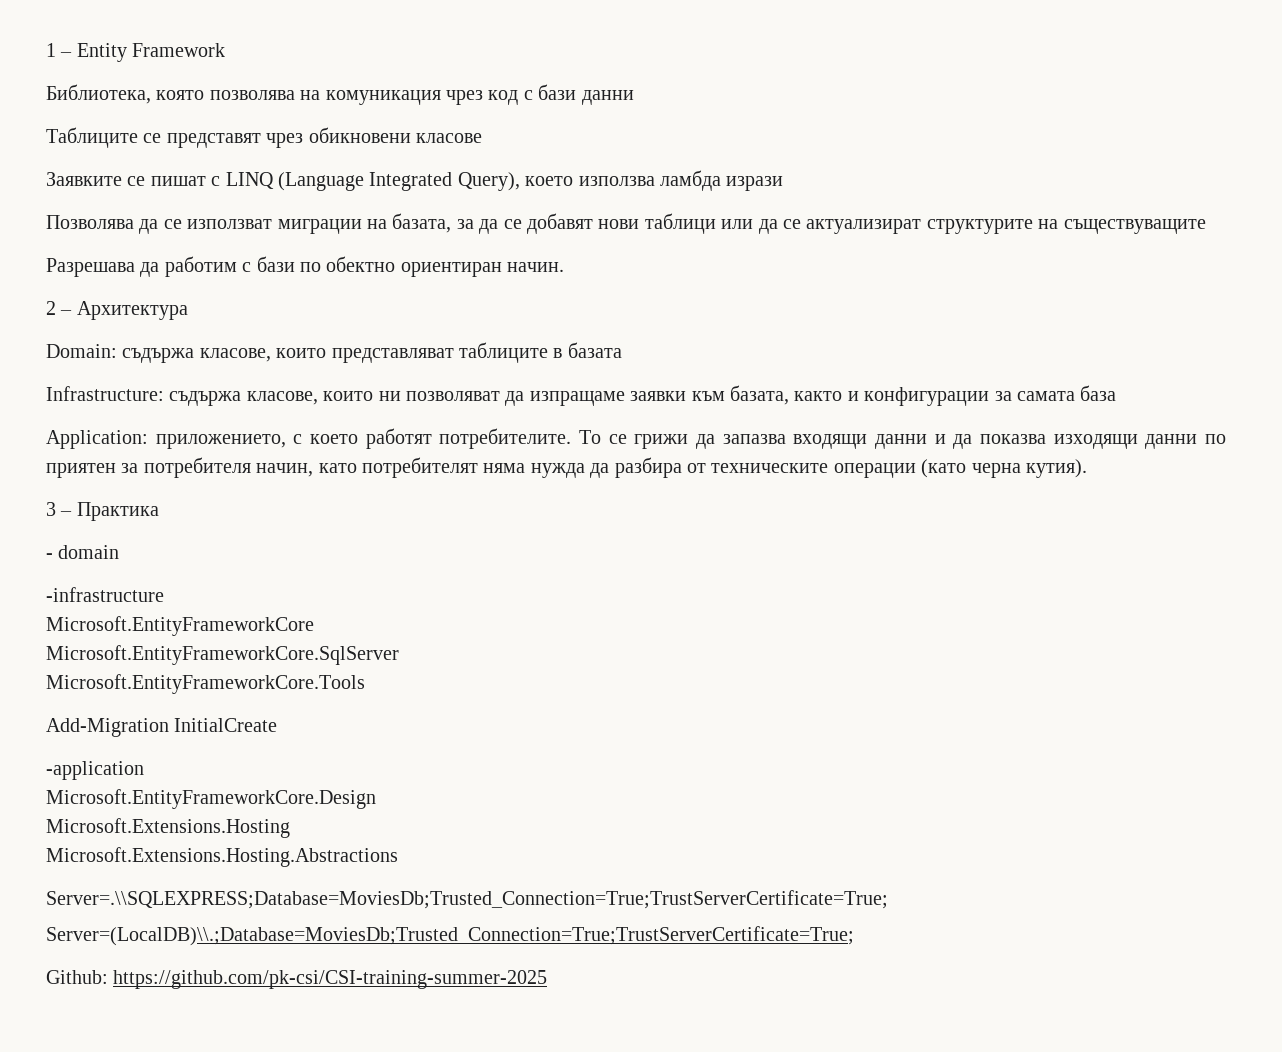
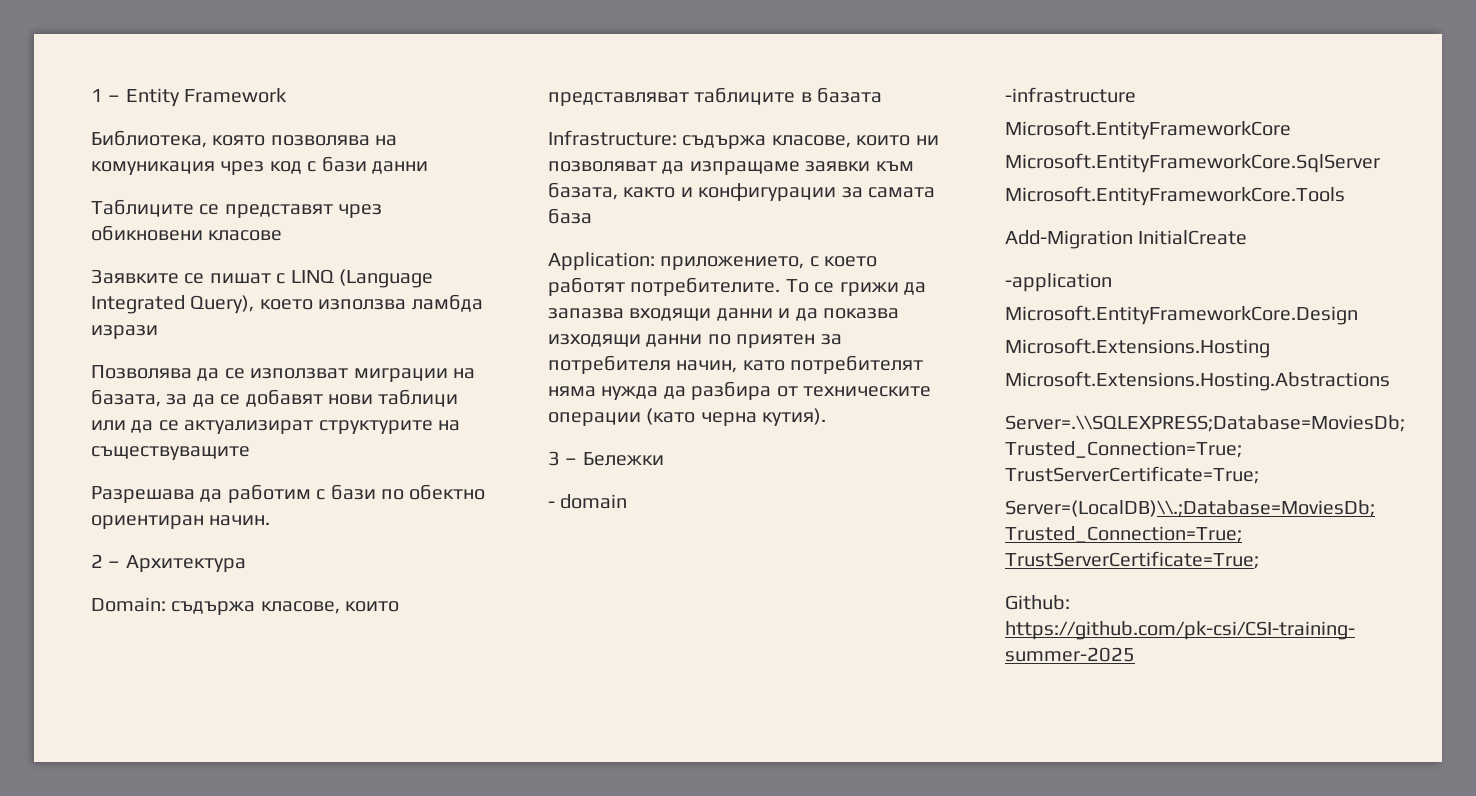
[76,502,159,521] Практика -> [582,452,664,466] Бележки

